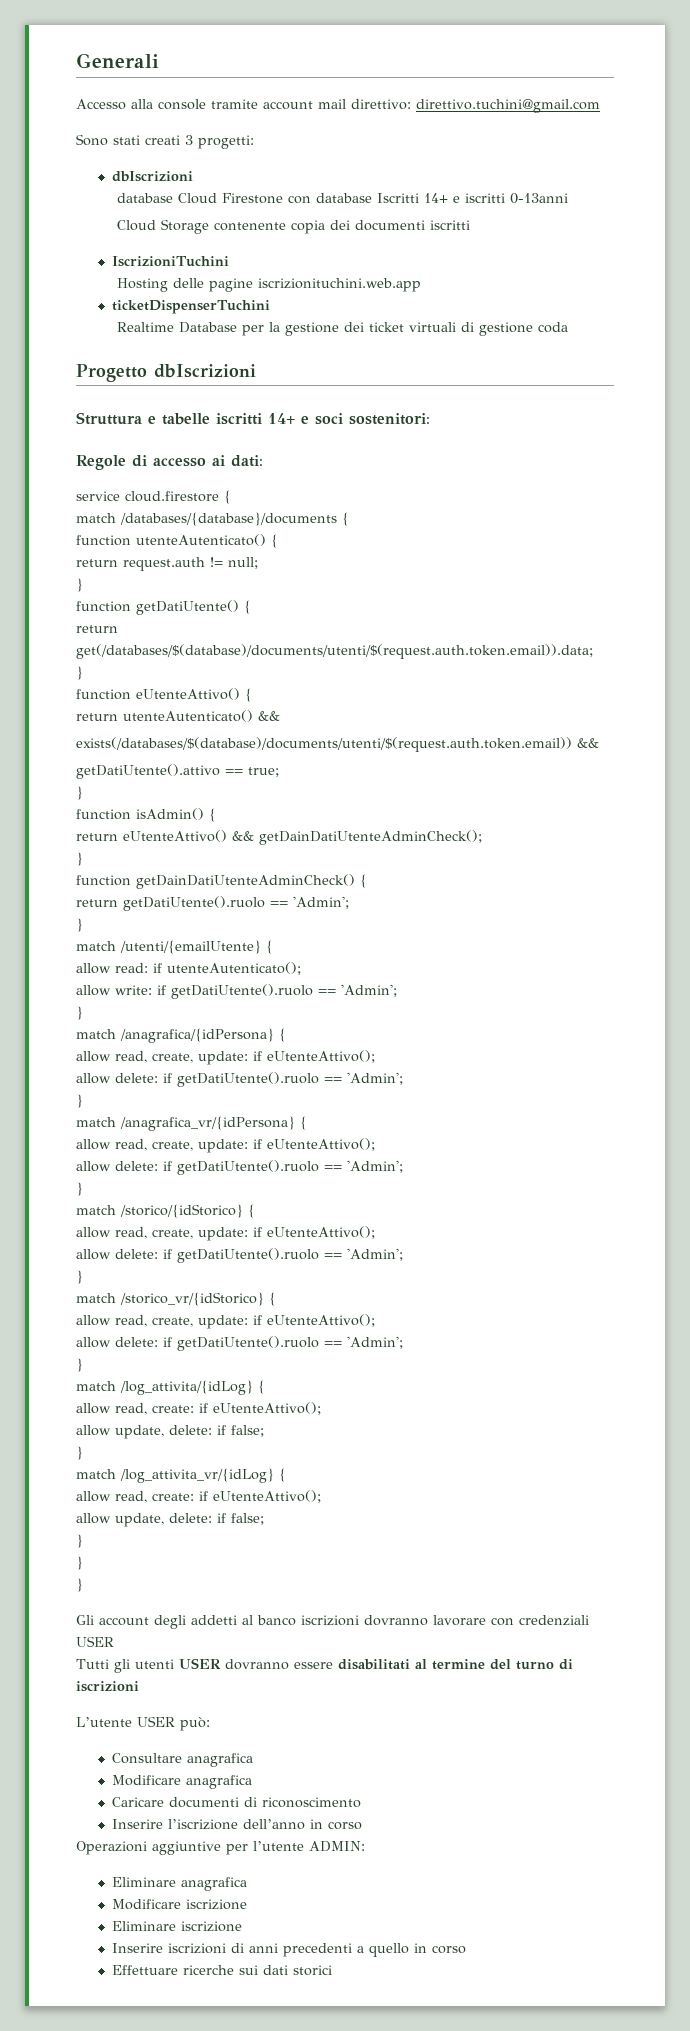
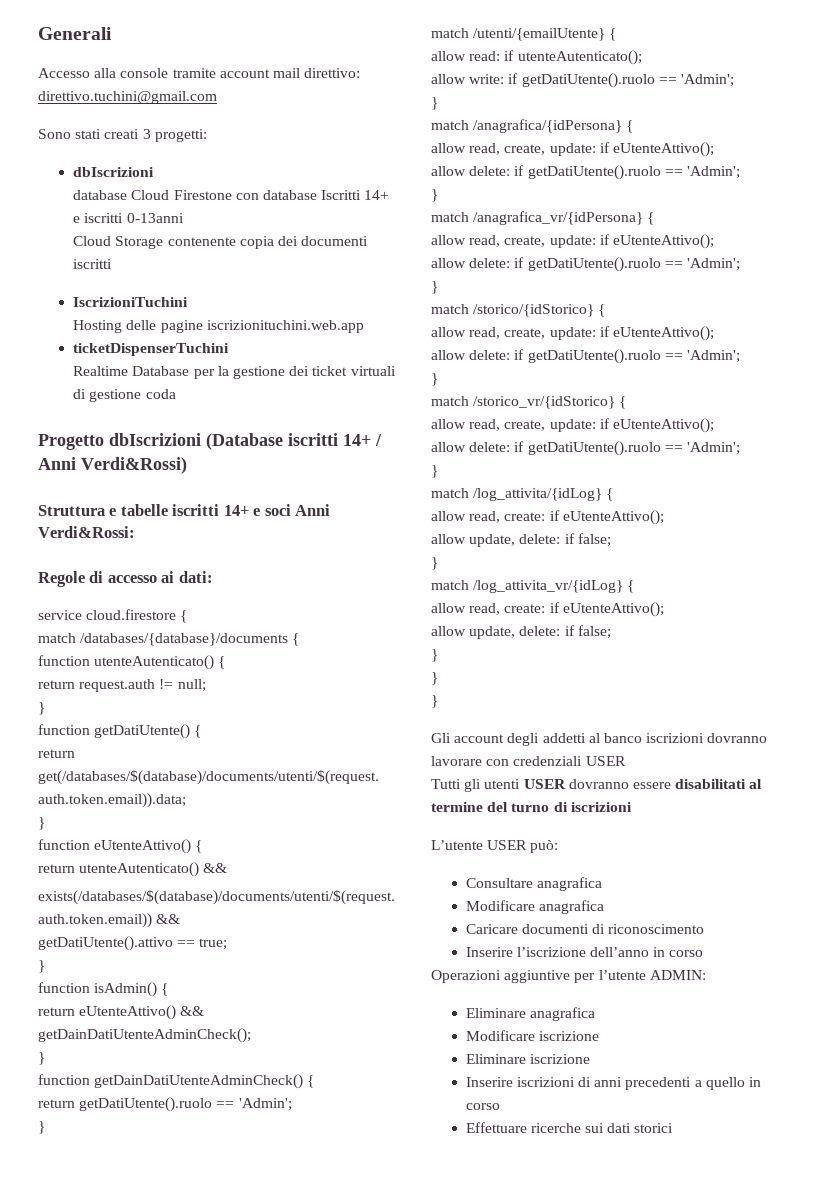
(256, 371) none -> [206,433,382,450] [38,457,187,474] (Database iscritti 14+ / Anni Verdi&Rossi)
[349,413,430,425] sostenitori: -> [295,504,331,516] [38,526,135,538] Anni Verdi&Rossi:

